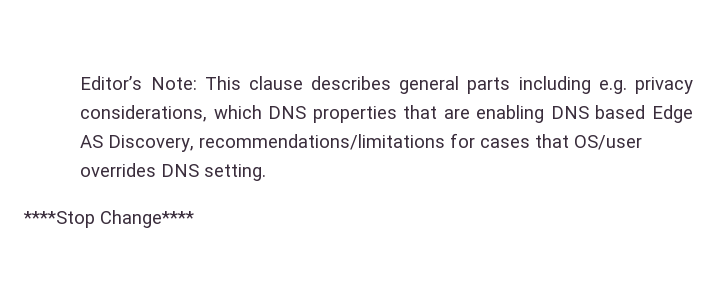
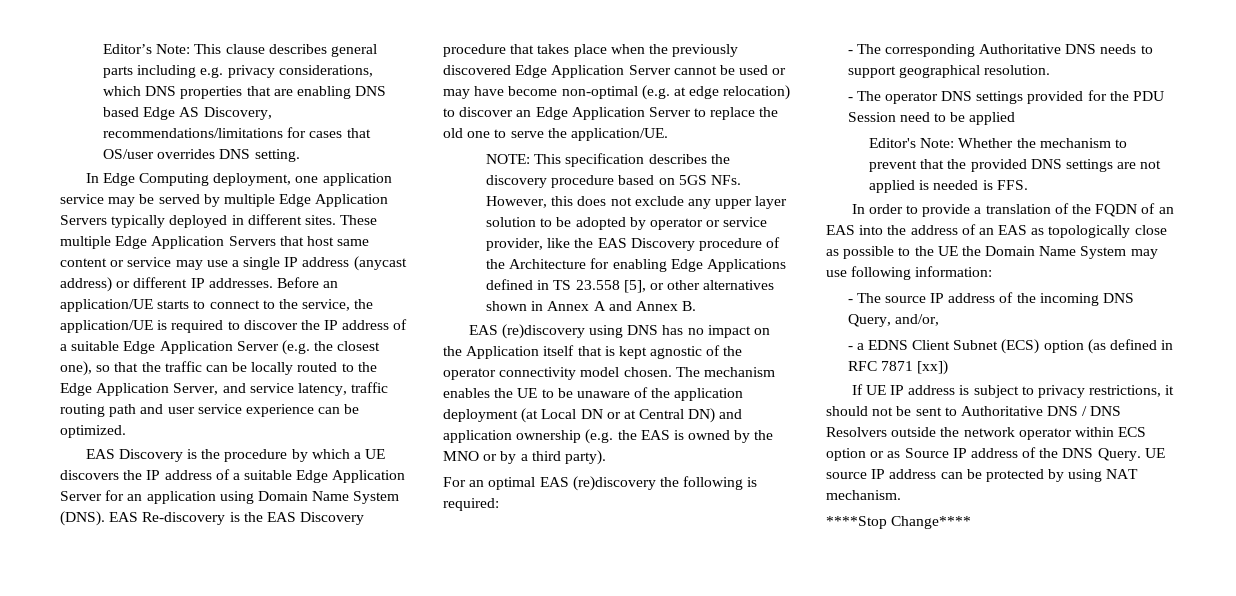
(267, 172) none -> [85,173,392,186] [60,194,389,207] [60,214,378,228] [60,236,370,249] [60,256,407,271] [60,277,339,292] [60,299,374,312] [60,319,408,333] [60,340,381,355] [60,361,377,376] [60,382,389,396] [60,404,360,417] [60,425,126,438] [85,449,386,462] [60,469,406,483] [60,490,400,504] [60,511,365,526] [443,44,739,57] [443,65,787,78] [443,85,791,100] [443,107,779,120] [443,128,668,141] [486,153,730,167] [486,175,741,188] [486,196,788,209] [486,217,768,230] [486,237,781,251] [486,258,786,272] [486,279,775,293] [486,301,697,311] [468,324,771,339] [443,345,743,359] [443,367,775,380] [443,387,744,401] [443,408,743,423] [443,429,774,444] [443,450,606,465] [443,476,758,491] [443,498,499,511] [847,44,1153,57] [847,65,1050,78] [847,90,1164,104] [847,112,1016,125] [869,138,1127,148] [869,159,1162,172] [869,180,1028,193] [851,203,1174,217] [826,224,1167,238] [826,246,1158,259] [826,266,993,280] [847,292,1134,306] [847,314,939,327] [847,339,1174,354] [847,360,948,375] [851,384,1175,398] [826,406,1122,416] [826,427,1147,440] [826,447,1165,461] [826,469,1139,482] [826,490,901,500] // In Edge Computing deployment, one application service may be served by multiple Edge Application Servers typically deployed in different sites. These multiple Edge Application Servers that host same content or service may use a single IP address (anycast address) or different IP addresses. Before an application/UE starts to connect to the service, the application/UE is required to discover the IP address of a suitable Edge Application Server (e.g. the closest one), so that the traffic can be locally routed to the Edge Application Server, and service latency, traffic routing path and user service experience can be optimized. // EAS Discovery is the procedure by which a UE discovers the IP address of a suitable Edge Application Server for an application using Domain Name System (DNS). EAS Re-discovery is the EAS Discovery procedure that takes place when the previously discovered Edge Application Server cannot be used or may have become non-optimal (e.g. at edge relocation) to discover an Edge Application Server to replace the old one to serve the application/UE. // NOTE: This specification describes the discovery procedure based on 5GS NFs. However, this does not exclude any upper layer solution to be adopted by operator or service provider, like the EAS Discovery procedure of the Architecture for enabling Edge Applications defined in TS 23.558 [5], or other alternatives shown in Annex A and Annex B. // EAS (re)discovery using DNS has no impact on the Application itself that is kept agnostic of the operator connectivity model chosen. The mechanism enables the UE to be unaware of the application deployment (at Local DN or at Central DN) and application ownership (e.g. the EAS is owned by the MNO or by a third party). // For an optimal EAS (re)discovery the following is required: // - The corresponding Authoritative DNS needs to support geographical resolution. // - The operator DNS settings provided for the PDU Session need to be applied // Editor's Note: Whether the mechanism to prevent that the provided DNS settings are not applied is needed is FFS. // In order to provide a translation of the FQDN of an EAS into the address of an EAS as topologically close as possible to the UE the Domain Name System may use following information: // - The source IP address of the incoming DNS Query, and/or, // - a EDNS Client Subnet (ECS) option (as defined in RFC 7871 [xx]) // If UE IP address is subject to privacy restrictions, it should not be sent to Authoritative DNS / DNS Resolvers outside the network operator within ECS option or as Source IP address of the DNS Query. UE source IP address can be protected by using NAT mechanism.

